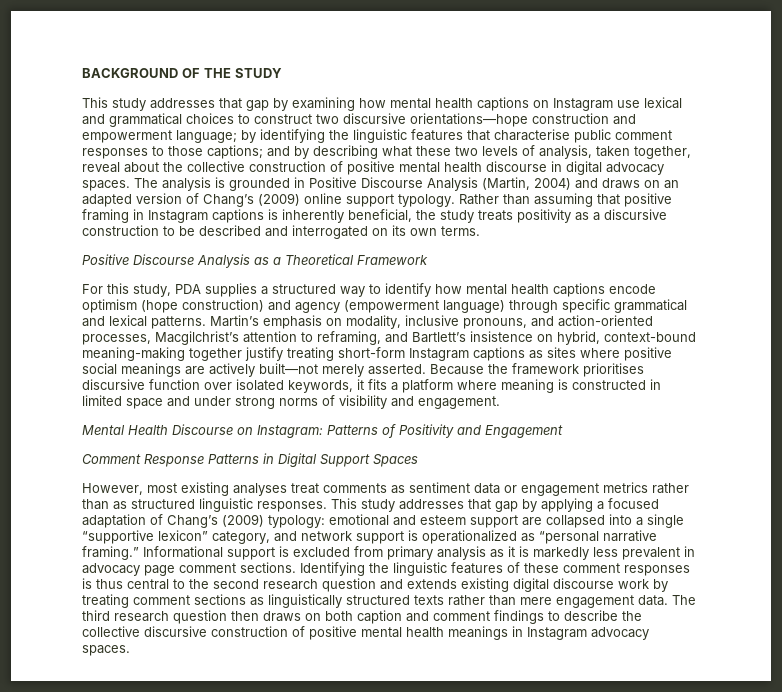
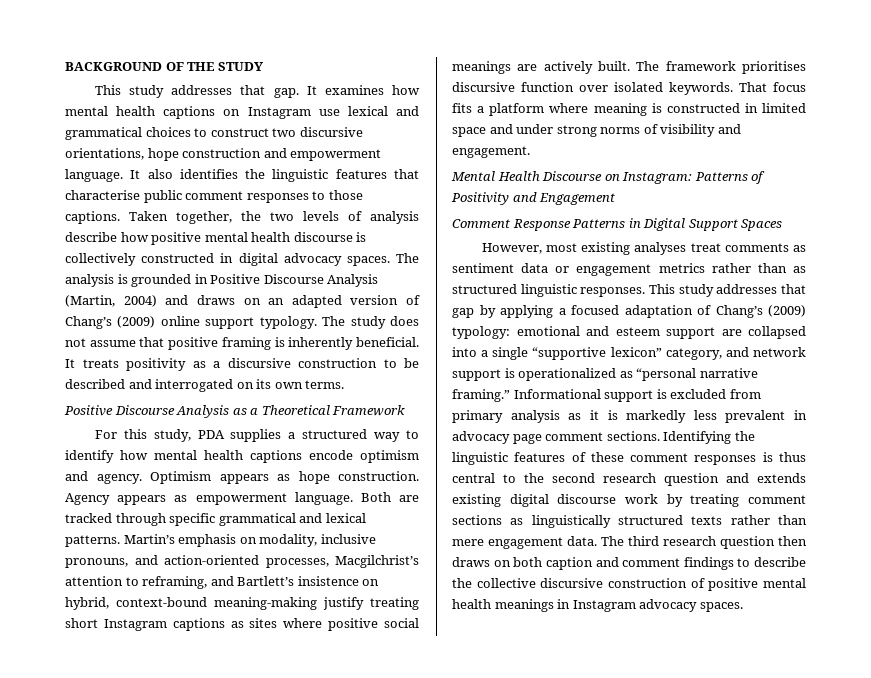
[246,97,355,111] gap by examining -> [273,85,384,98] gap. It examines
[410,113,528,127] orientations—hope -> [65,148,179,161] orientations, hope
[176,129,325,143] language; by identifying -> [65,169,238,182] language. It also identifies
[207,145,691,159] [82,161,343,173] captions; and by describing what these two levels of analysis, taken together, reveal about the collective construction of -> [65,211,419,224] [65,232,149,242] captions. Taken together, the two levels of analysis describe how
(547, 166) none -> [356,232,367,242] [65,253,215,266] is collectively constructed
[459,193,672,207] [82,209,474,223] Rather than assuming that positive framing in Instagram captions is inherently beneficial, the study -> [322,316,419,329] [65,337,420,350] [65,359,75,368] The study does not assume that positive framing is inherently beneficial. It
[141,299,505,313] (hope construction) and agency (empowerment language) -> [65,471,419,484] [65,492,419,505] [65,513,112,523] and agency. Optimism appears as hope construction. Agency appears as empowerment language. Both are tracked
[189,348,242,361] together -> (317, 603) none
[338,347,405,358] short-form -> [65,618,98,628] short
[259,363,508,377] built—not merely asserted. Because the -> [598,61,660,71] built. The
[288,379,364,393] keywords, it -> [669,82,806,95] keywords. That focus

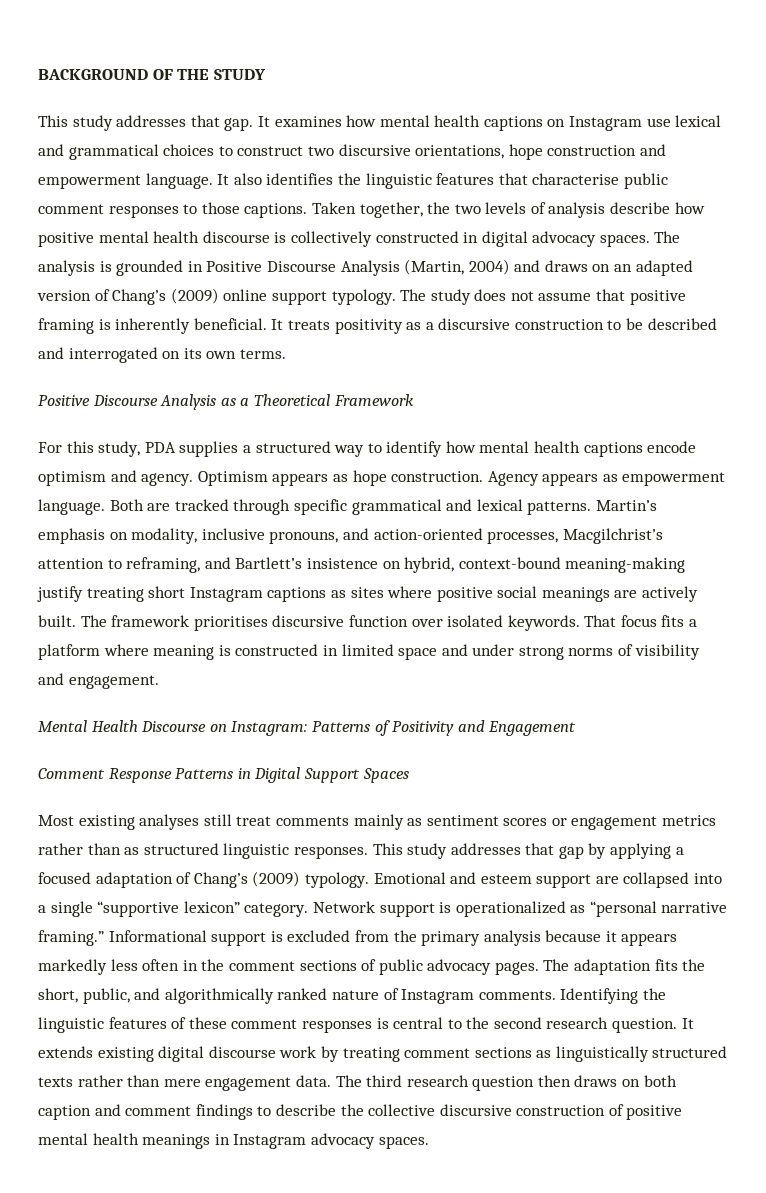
[481,243,578,254] However, most -> [38,815,74,826] Most
(687, 248) none -> [203,814,232,826] still
(789, 247) none -> [353,814,404,830] mainly
[521,263,549,273] data -> [503,818,548,826] scores
[452,326,580,339] typology: emotional -> [304,872,446,888] typology. Emotional
[665,347,806,360] category, and network -> [244,901,375,917] category. Network
(761, 394) none -> [393,930,417,942] the
[568,410,807,423] [452,431,660,444] as it is markedly less prevalent in advocacy page comment sections. -> [545,930,678,946] [38,959,706,975] [38,988,556,1004] because it appears markedly less often in the comment sections of public advocacy pages. The adaptation fits the short, public, and algorithmically ranked nature of Instagram comments.
[779,452,806,462] thus -> (389, 1023) none
[664,473,749,486] question and -> [612,1018,694,1033] question. It

